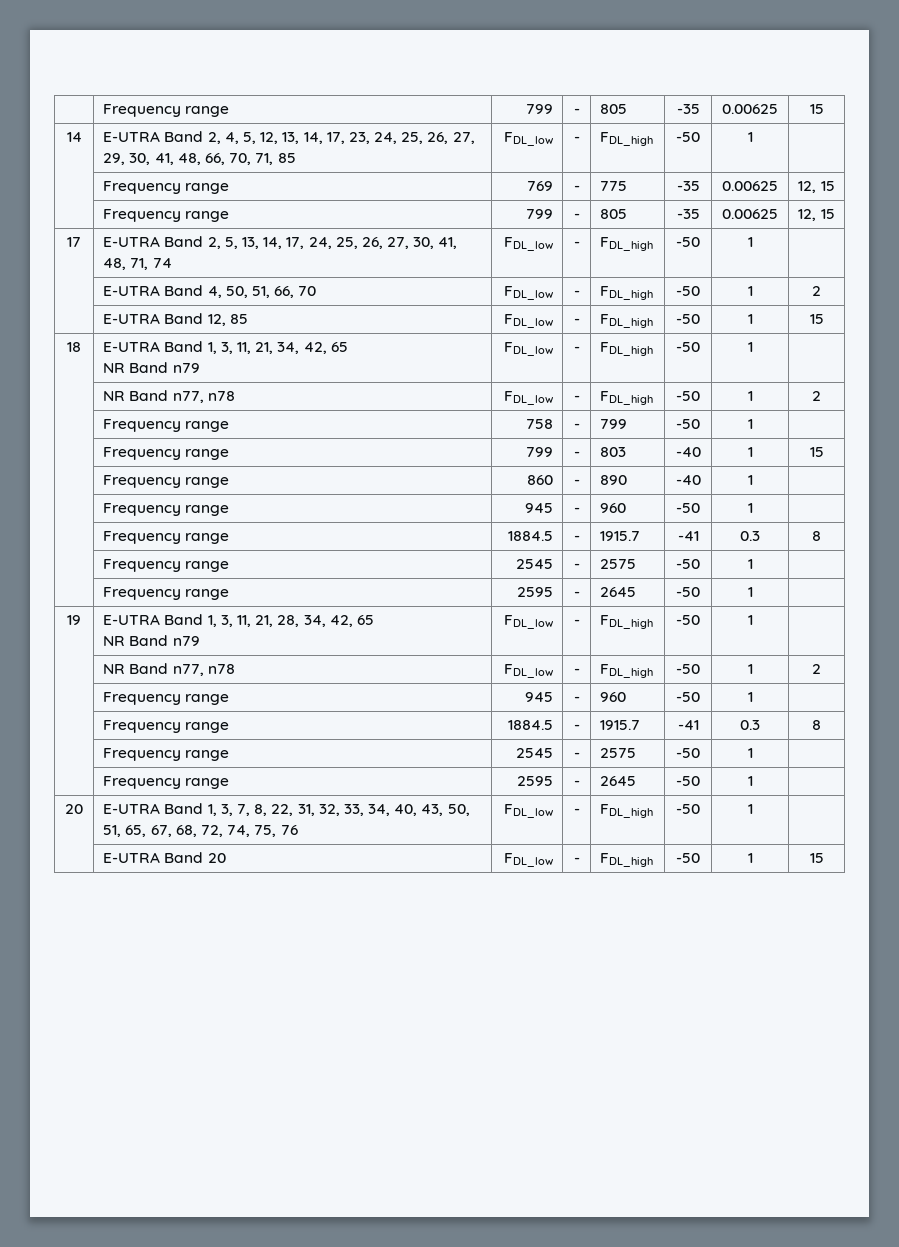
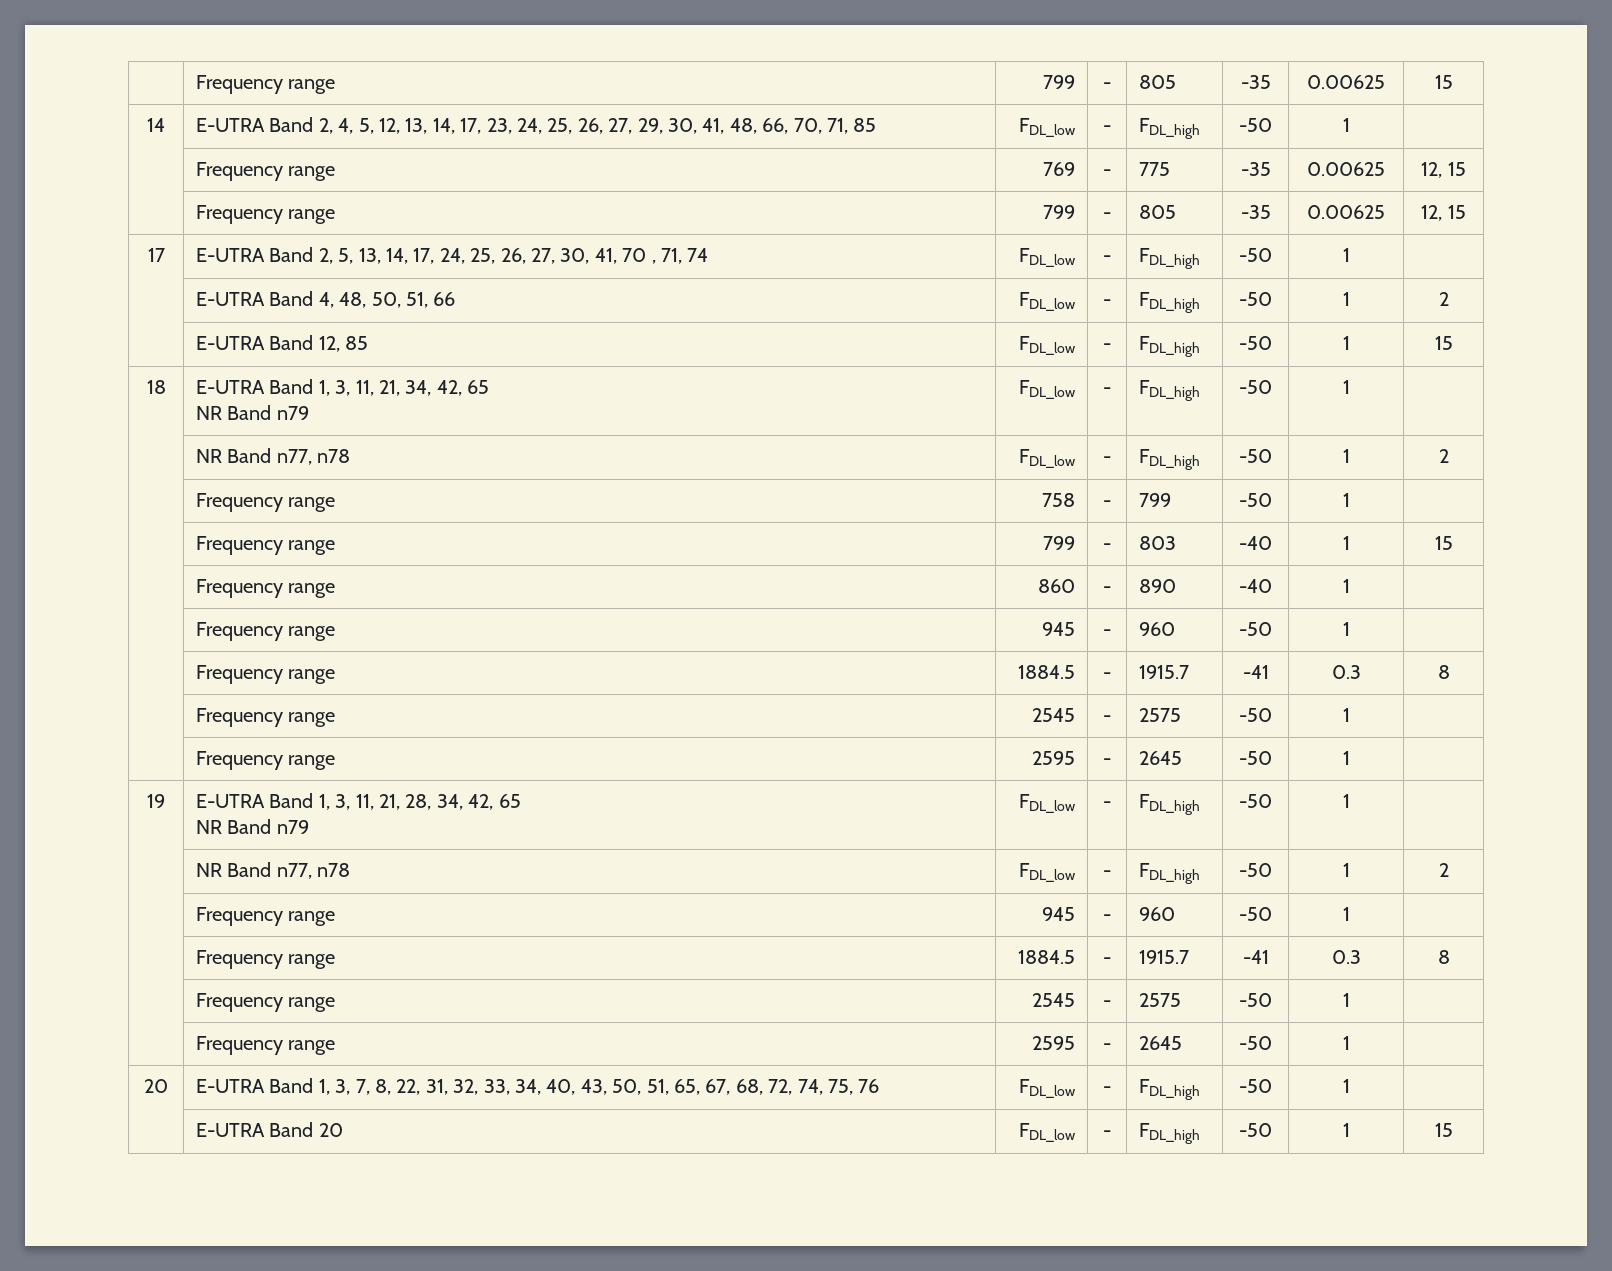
[103,258,127,270] 48, -> [622,248,656,264] 70 ,
[225,286,317,298] 50, 51, 66, 70 -> [339,292,456,308] 48, 50, 51, 66

